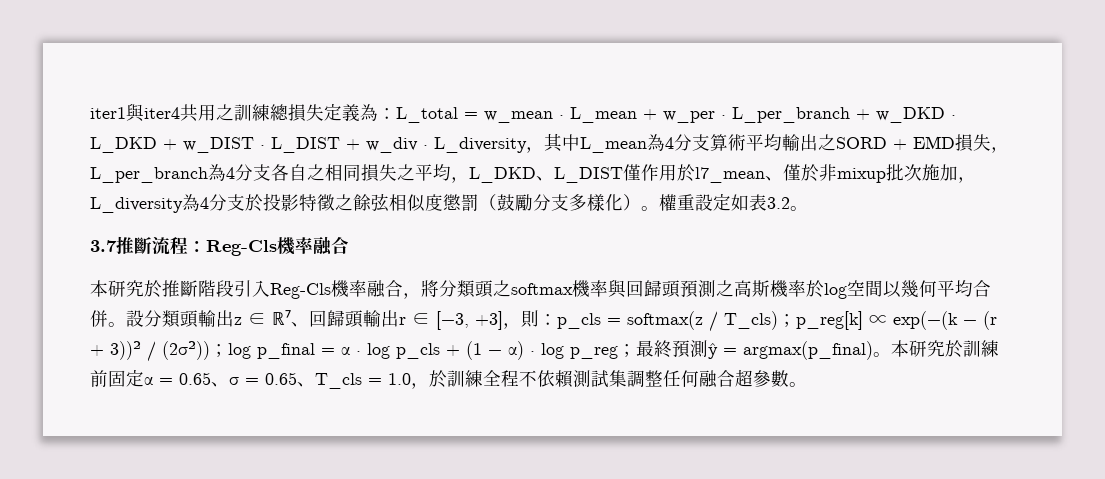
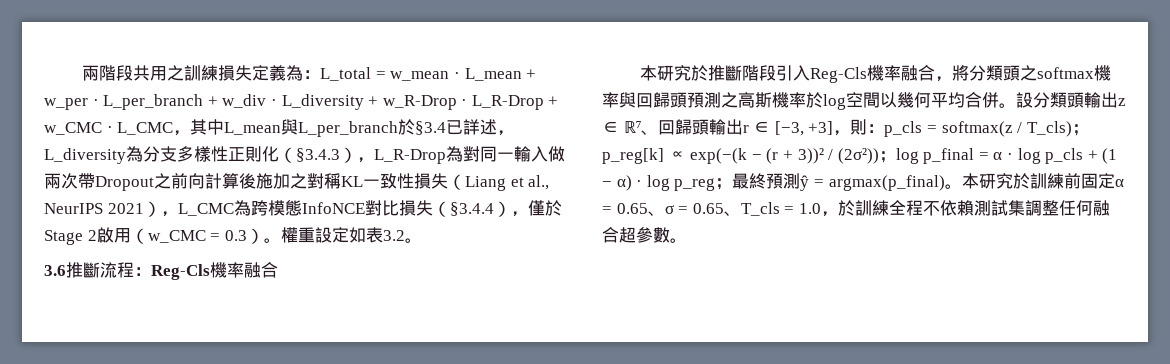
[90,103,180,122] iter1與iter4 -> [82,65,134,81] 兩階段
[270,104,288,121] 總 -> (219, 73) none
[876,107,956,123] [90,133,1009,153] [90,164,976,183] [90,193,623,213] w_DKD · L_DKD + w_DIST · L_DIST + w_div · L_diversity，其中L_mean為4分支算術平均輸出之SORD + EMD損失，L_per_branch為4分支各自之相同損失之平均，L_DKD、L_DIST僅作用於l7_mean、僅於非mixup批次施加，L_diversity為4分支於投影特徵之餘弦相似度懲罰（鼓勵分支多樣化 -> [222,94,559,110] [44,119,515,137] [44,146,565,164] [44,173,550,191] [44,200,562,217] [44,227,247,245] w_div · L_diversity + w_R-Drop · L_R-Drop + w_CMC · L_CMC，其中L_mean與L_per_branch於§3.4已詳述，L_diversity為分支多樣性正則化（§3.4.3），L_R-Drop為對同一輸入做兩次帶Dropout之前向計算後施加之對稱KL一致性損失（Liang et al., NeurIPS 2021），L_CMC為跨模態InfoNCE對比損失（§3.4.4），僅於Stage 2啟用（w_CMC = 0.3
[90,240,117,252] 3.7 -> [44,265,66,276] 3.6

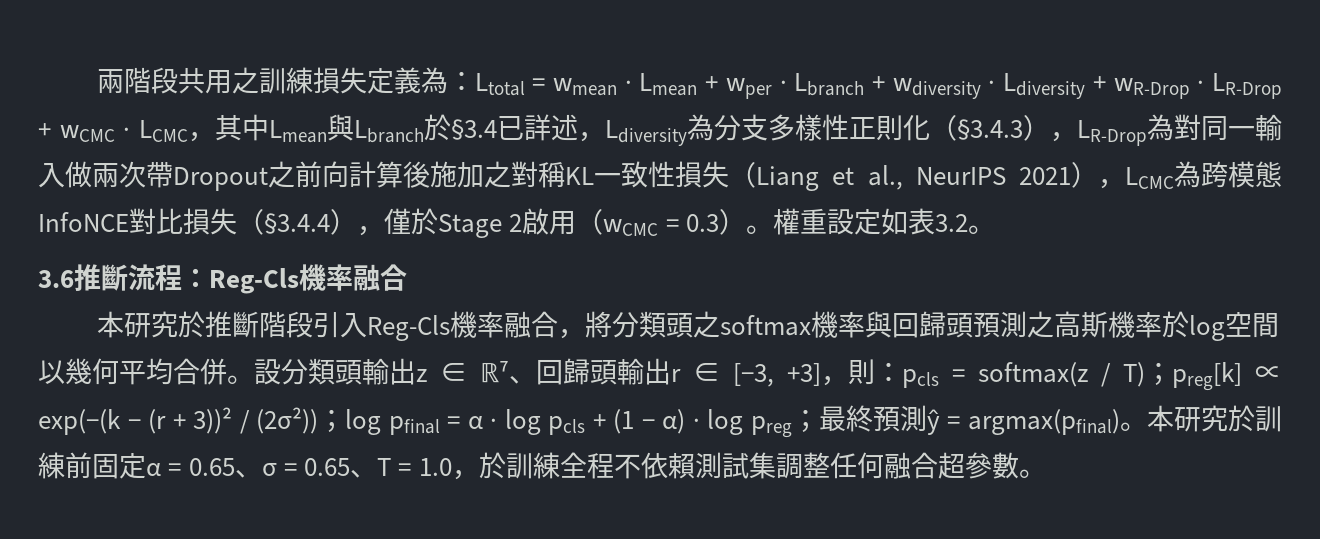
[320,67,537,81] [44,94,559,110] [44,119,399,137] L_total = w_mean · L_mean + w_per · L_per_branch + w_div · L_diversity + w_R-Drop · L_R-Drop + w_CMC · L_CMC，其中L_mean與L_per_branch -> [474,73,1283,99] [38,114,424,143] Ltotal = wmean · Lmean + wper · Lbranch + wdiversity · Ldiversity + wR-Drop · LR-Drop + wCMC · LCMC，其中Lmean與Lbranch
[44,148,126,164] L_diversity -> [604,120,687,146] Ldiversity
[374,149,446,164] L_R-Drop -> [1077,120,1147,146] LR-Drop
[177,203,234,216] L_CMC -> [1125,167,1174,189] LCMC
[147,230,206,243] w_CMC -> [603,219,659,236] wCMC
[884,121,923,137] p_cls -> [902,369,939,388] pcls
[1026,121,1089,137] [602,148,664,164] T_cls)；p_reg[k] -> [1123,362,1242,391] T)；preg[k]
[923,148,975,164] p_final -> [388,416,440,435] pfinal
[1045,148,1084,164] p_cls -> [548,416,586,435] pcls
[674,178,716,191] p_reg -> [750,416,792,438] preg
[828,175,945,191] argmax(p_final) -> [967,409,1120,435] argmax(pfinal)
[740,202,780,216] T_cls -> [377,458,392,476] T

